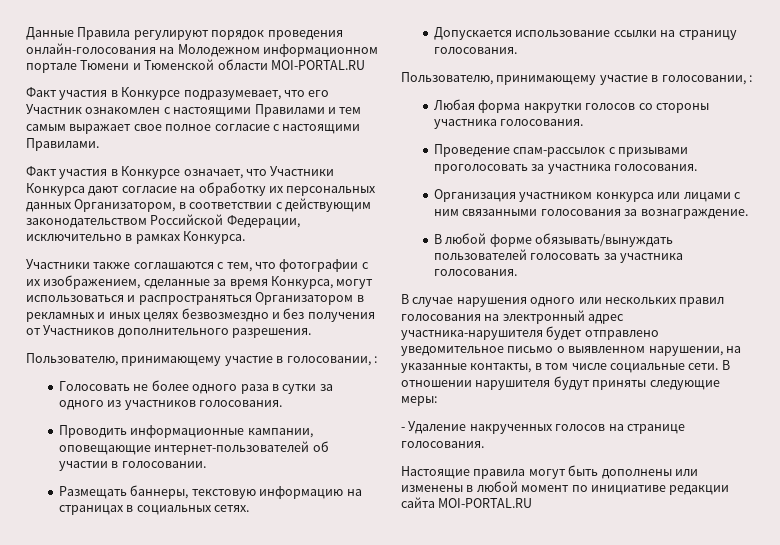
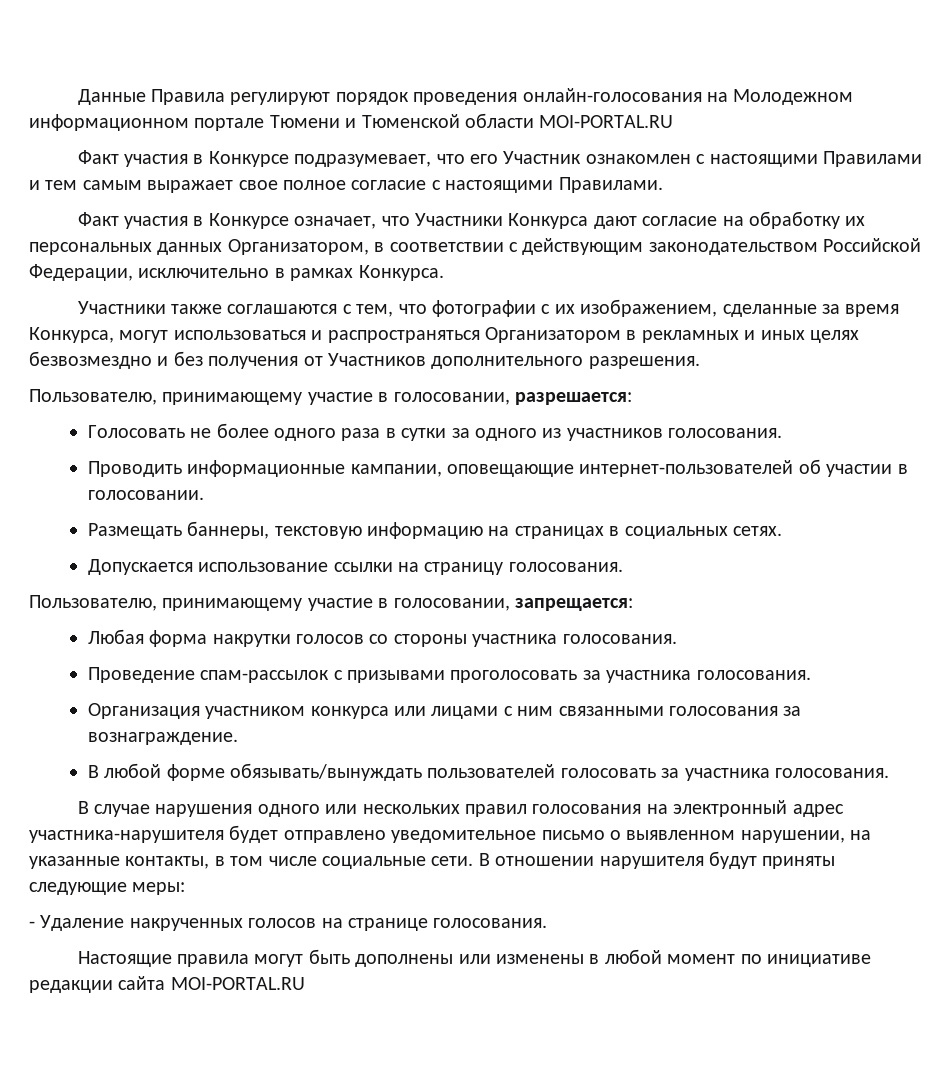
[373,356,377,363] : -> [514,392,632,405] разрешается:
[748,75,752,82] : -> [514,598,633,611] запрещается:

